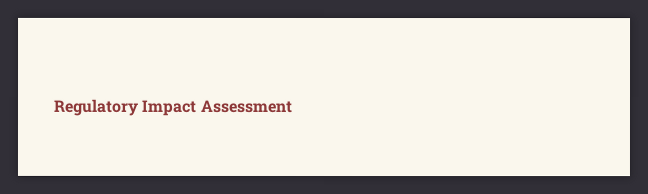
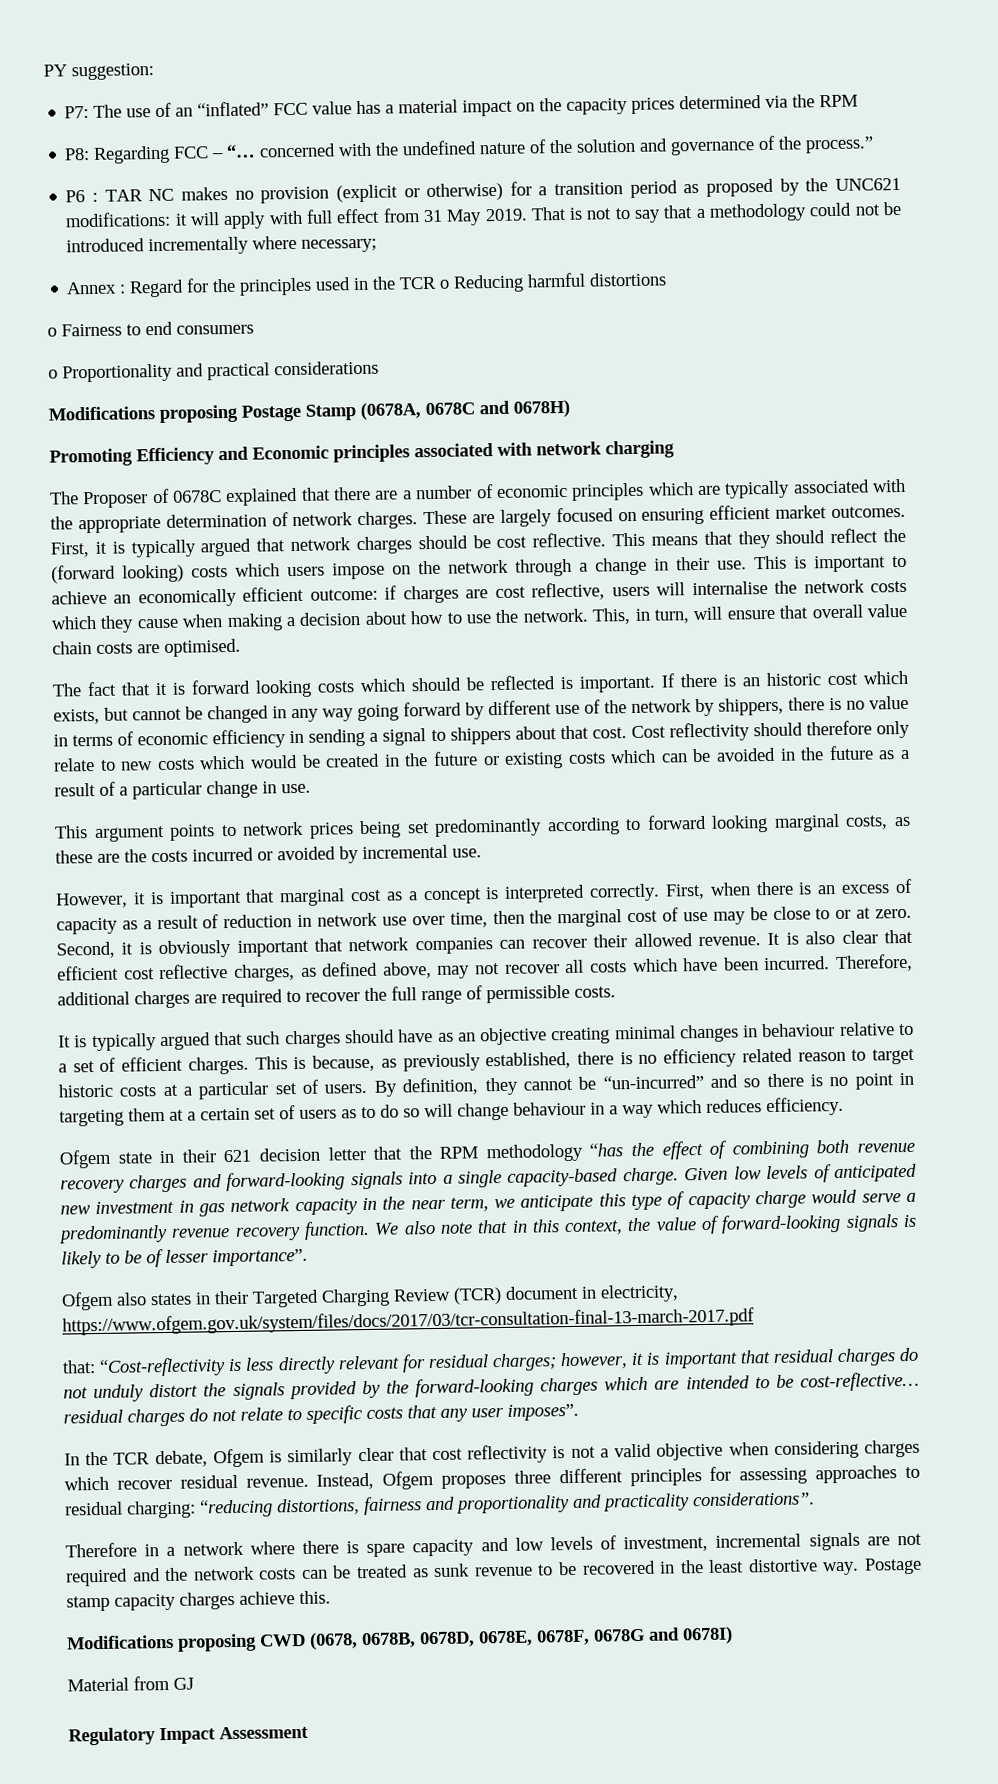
(53, 107) none -> [43,63,154,81] [64,94,859,119] [64,135,875,164] [65,177,902,204] [65,201,903,230] [66,235,378,256] [66,272,668,298] [47,321,254,337] [48,360,379,383] [48,399,570,423] [49,440,675,467] [50,478,907,509] [50,504,906,534] [50,528,907,558] [51,555,907,584] [51,579,907,608] [51,603,907,633] [52,638,241,657] [52,670,908,698] [53,695,909,725] [53,720,910,749] [53,745,911,772] [54,780,311,800] [54,813,911,842] [55,844,482,864] [55,878,914,909] [56,906,912,935] [56,929,913,959] [57,953,913,982] [57,984,616,1009] [58,1022,915,1052] [58,1048,915,1075] [58,1072,915,1100] [59,1096,844,1127] [59,1139,916,1169] [60,1163,918,1194] [60,1189,916,1217] [58,1213,917,1244] [61,1248,308,1269] [61,1284,679,1311] [62,1307,755,1336] [62,1347,919,1377] [63,1371,919,1403] [63,1403,579,1427] [64,1439,920,1468] [64,1465,920,1491] [65,1491,815,1519] [65,1532,922,1558] [66,1557,922,1587] [66,1590,331,1612] [66,1626,733,1652] [67,1675,194,1692] PY suggestion: // P7: The use of an “inflated” FCC value has a material impact on the capacity prices determined via the RPM // P8: Regarding FCC – “… concerned with the undefined nature of the solution and governance of the process.” // P6 : TAR NC makes no provision (explicit or otherwise) for a transition period as proposed by the UNC621 modifications: it will apply with full effect from 31 May 2019. That is not to say that a methodology could not be introduced incrementally where necessary; // Annex : Regard for the principles used in the TCR o Reducing harmful distortions // o Fairness to end consumers // o Proportionality and practical considerations // Modifications proposing Postage Stamp (0678A, 0678C and 0678H) // Promoting Efficiency and Economic principles associated with network charging // The Proposer of 0678C explained that there are a number of economic principles which are typically associated with the appropriate determination of network charges. These are largely focused on ensuring efficient market outcomes. First, it is typically argued that network charges should be cost reflective. This means that they should reflect the (forward looking) costs which users impose on the network through a change in their use. This is important to achieve an economically efficient outcome: if charges are cost reflective, users will internalise the network costs which they cause when making a decision about how to use the network. This, in turn, will ensure that overall value chain costs are optimised. // The fact that it is forward looking costs which should be reflected is important. If there is an historic cost which exists, but cannot be changed in any way going forward by different use of the network by shippers, there is no value in terms of economic efficiency in sending a signal to shippers about that cost. Cost reflectivity should therefore only relate to new costs which would be created in the future or existing costs which can be avoided in the future as a result of a particular change in use. // This argument points to network prices being set predominantly according to forward looking marginal costs, as these are the costs incurred or avoided by incremental use. // However, it is important that marginal cost as a concept is interpreted correctly. First, when there is an excess of capacity as a result of reduction in network use over time, then the marginal cost of use may be close to or at zero. Second, it is obviously important that network companies can recover their allowed revenue. It is also clear that efficient cost reflective charges, as defined above, may not recover all costs which have been incurred. Therefore, additional charges are required to recover the full range of permissible costs. // It is typically argued that such charges should have as an objective creating minimal changes in behaviour relative to a set of efficient charges. This is because, as previously established, there is no efficiency related reason to target historic costs at a particular set of users. By definition, they cannot be “un-incurred” and so there is no point in targeting them at a certain set of users as to do so will change behaviour in a way which reduces efficiency. // Ofgem state in their 621 decision letter that the RPM methodology “has the effect of combining both revenue recovery charges and forward-looking signals into a single capacity-based charge. Given low levels of anticipated new investment in gas network capacity in the near term, we anticipate this type of capacity charge would serve a predominantly revenue recovery function. We also note that in this context, the value of forward-looking signals is likely to be of lesser importance”. // Ofgem also states in their Targeted Charging Review (TCR) document in electricity, https://www.ofgem.gov.uk/system/files/docs/2017/03/tcr-consultation-final-13-march-2017.pdf // that: “Cost-reflectivity is less directly relevant for residual charges; however, it is important that residual charges do not unduly distort the signals provided by the forward-looking charges which are intended to be cost-reflective… residual charges do not relate to specific costs that any user imposes”. // In the TCR debate, Ofgem is similarly clear that cost reflectivity is not a valid objective when considering charges which recover residual revenue. Instead, Ofgem proposes three different principles for assessing approaches to residual charging: “reducing distortions, fairness and proportionality and practicality considerations”. // Therefore in a network where there is spare capacity and low levels of investment, incremental signals are not required and the network costs can be treated as sunk revenue to be recovered in the least distortive way. Postage stamp capacity charges achieve this. // Modifications proposing CWD (0678, 0678B, 0678D, 0678E, 0678F, 0678G and 0678I) // Material from GJ //

